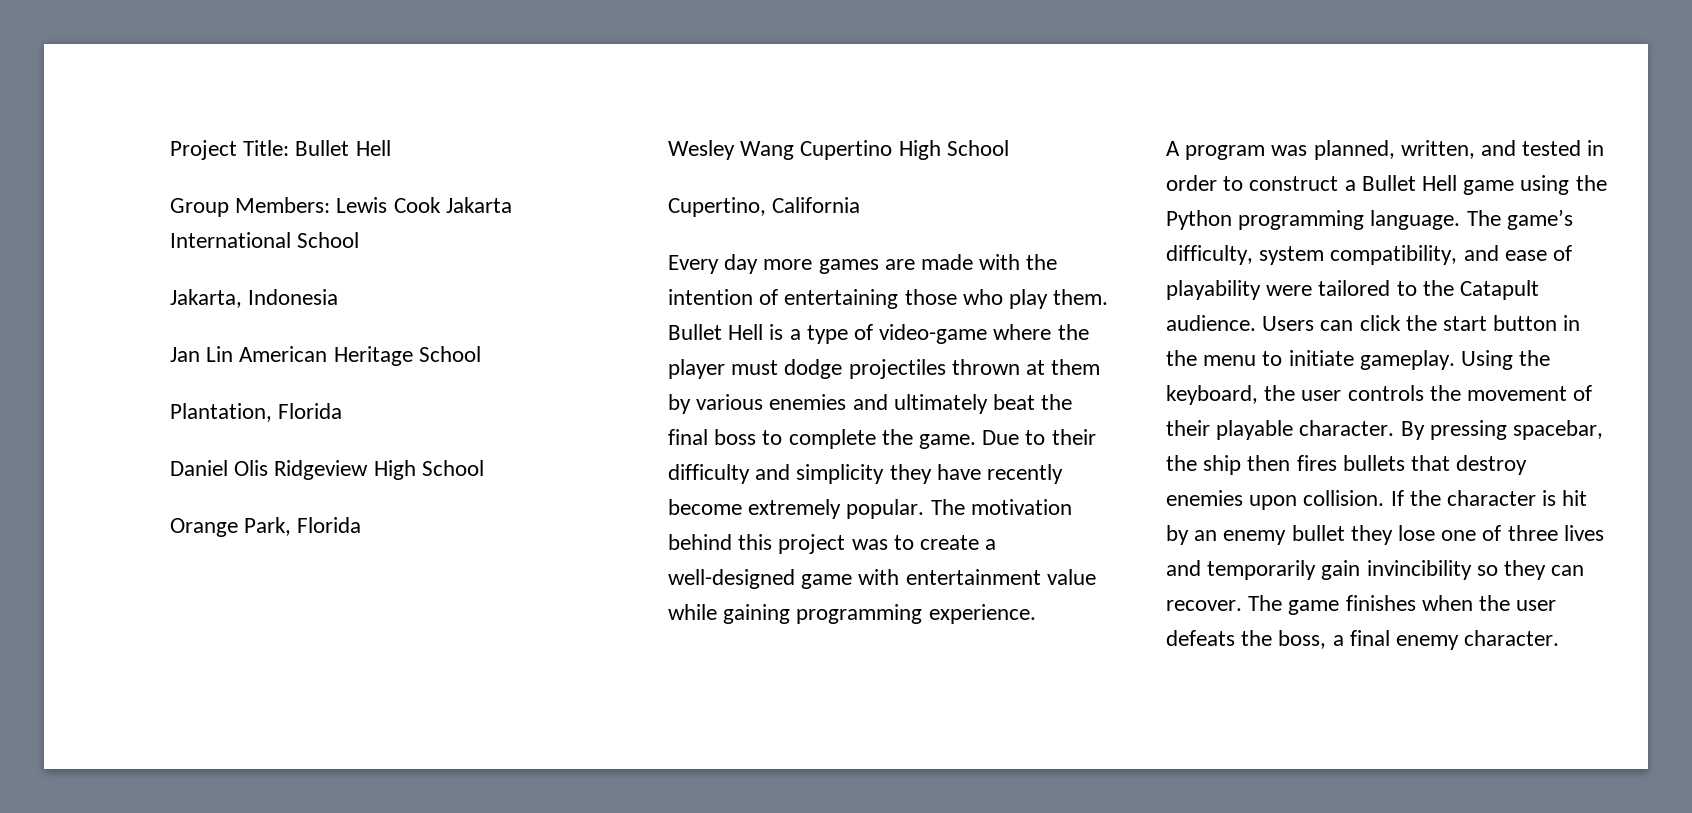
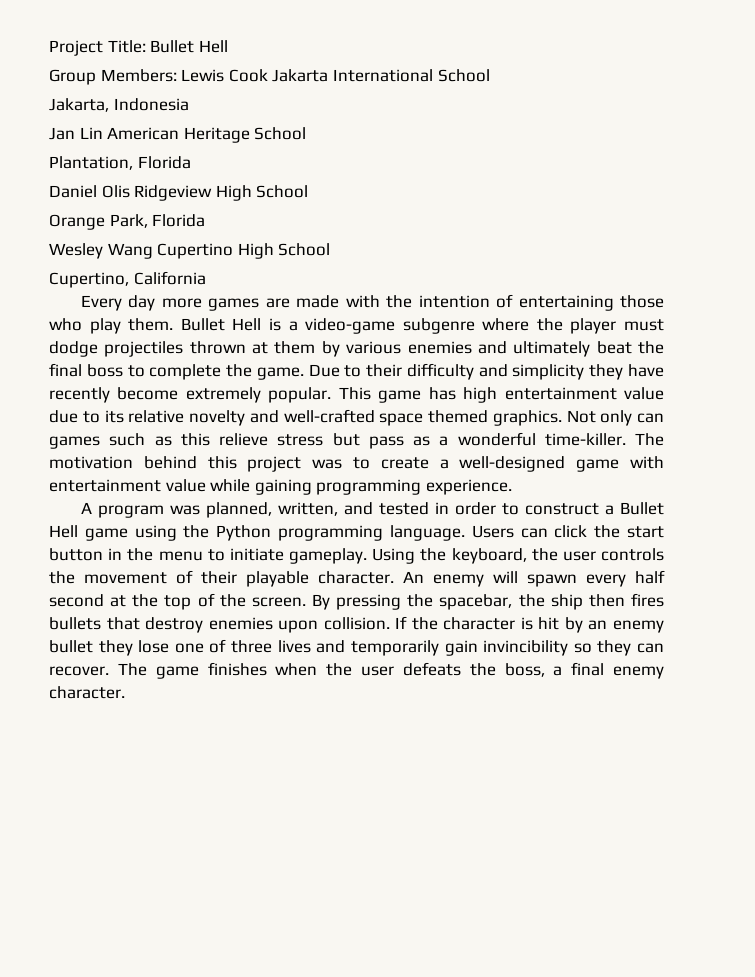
[806,324,988,344] type of video-game -> [305,318,475,334] video-game subgenre
(925, 509) none -> [338,387,665,403] [49,409,664,426] [49,432,626,449] This game has high entertainment value due to its relative novelty and well-crafted space themed graphics. Not only can games such as this relieve stress but pass as a wonderful time-killer.
[1466,209,1573,230] [1166,245,1573,265] [1166,280,1540,300] [1166,315,1256,331] The game’s difficulty, system compatibility, and ease of playability were tailored to the Catapult audience. -> (465, 533) none
(1395, 428) none -> [403,570,665,587] [49,593,306,610] An enemy will spawn every half second at the top of the screen.
(1507, 430) none -> [407,594,434,607] the

